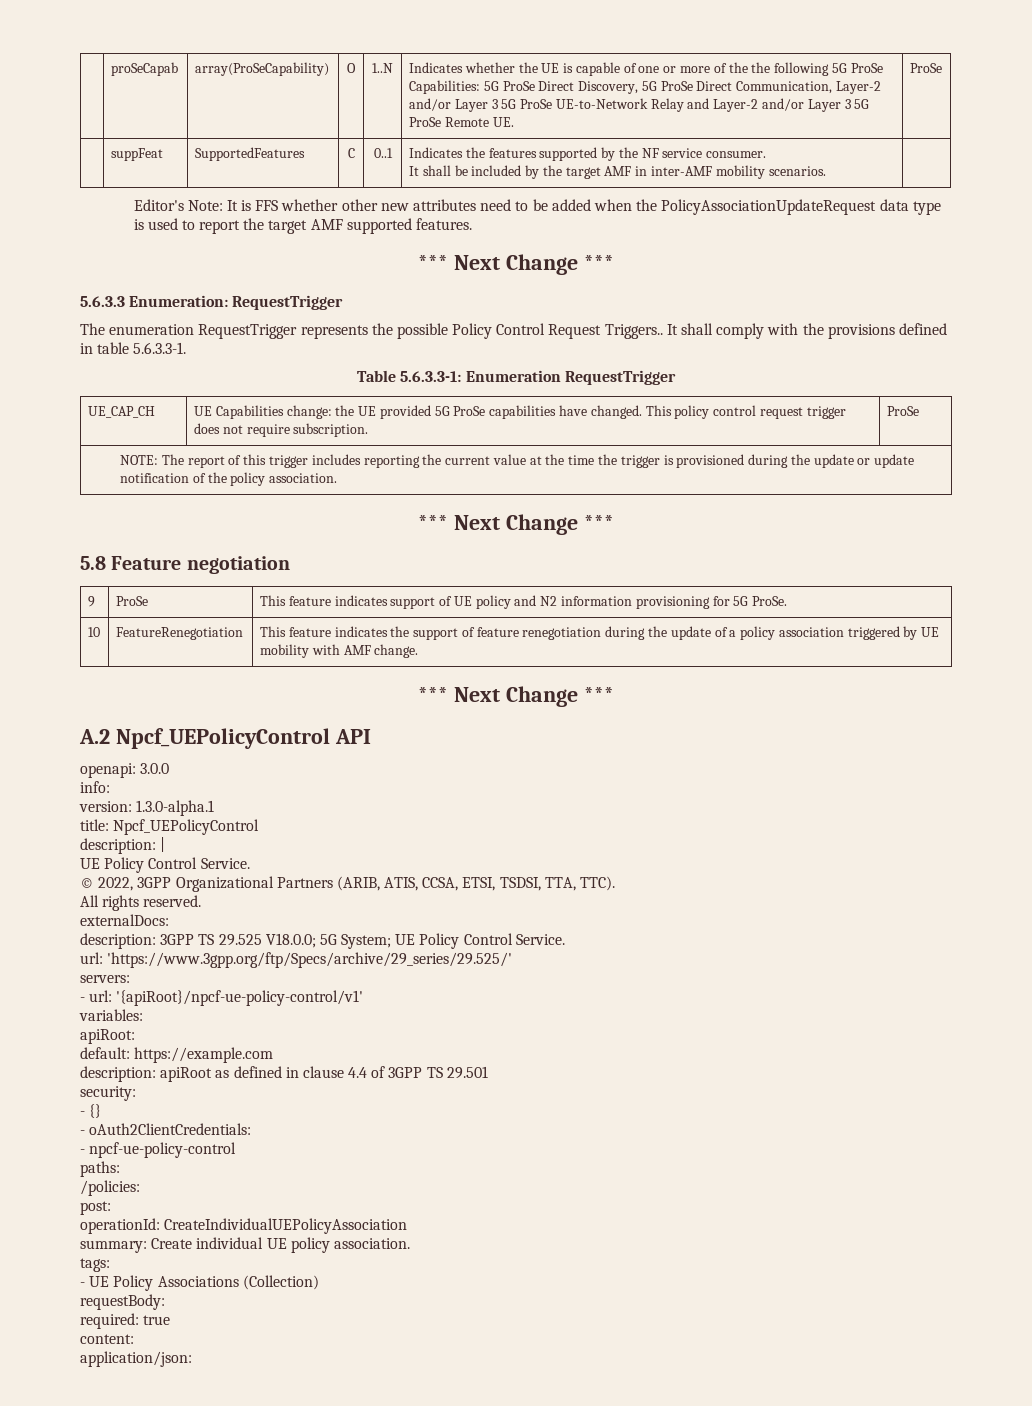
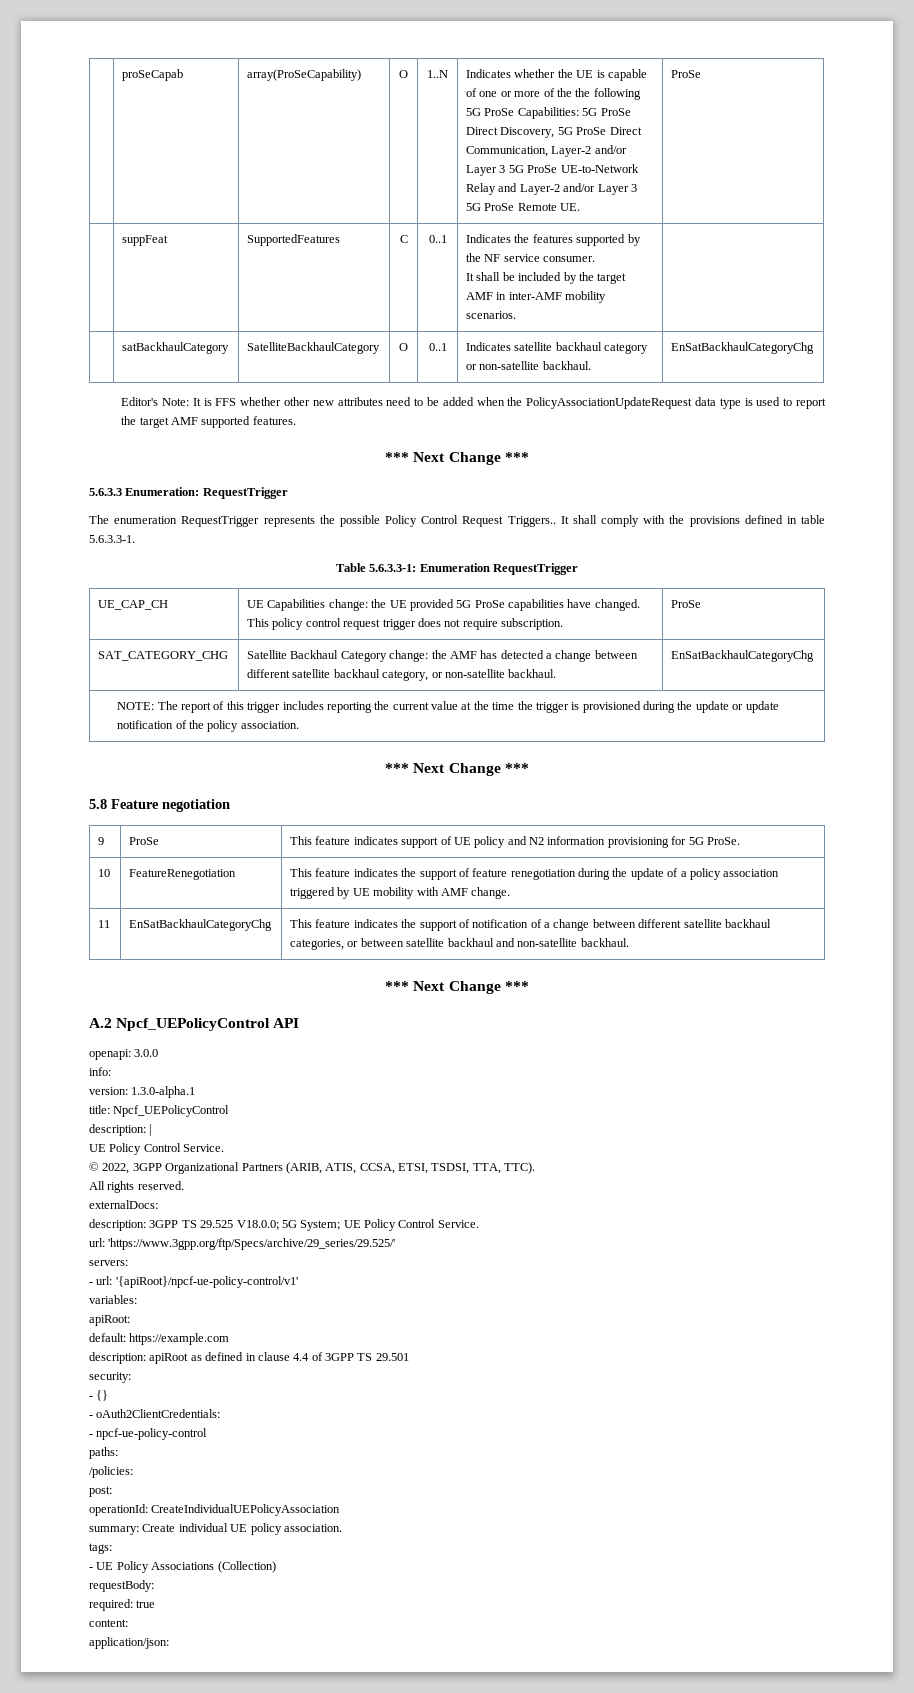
(826, 171) none -> [122,342,230,354] [247,342,381,354] [399,343,408,351] [428,343,447,351] [466,342,649,354] [466,361,591,370] [671,342,815,354] // | satBackhaulCategory | SatelliteBackhaulCategory | O | 0..1 | Indicates satellite backhaul category or non-satellite backhaul. | EnSatBackhaulCategoryChg
(919, 411) none -> [98,651,229,661] [247,650,638,662] [247,669,557,681] [671,650,815,662] // SAT_CATEGORY_CHG | Satellite Backhaul Category change: the AMF has detected a change between different satellite backhaul category, or non-satellite backhaul. | EnSatBackhaulCategoryChg
(419, 651) none -> [98,920,111,928] [129,919,273,931] [290,919,771,931] [290,938,629,950] // 11 | EnSatBackhaulCategoryChg | This feature indicates the support of notification of a change between different satellite backhaul categories, or between satellite backhaul and non-satellite backhaul.

